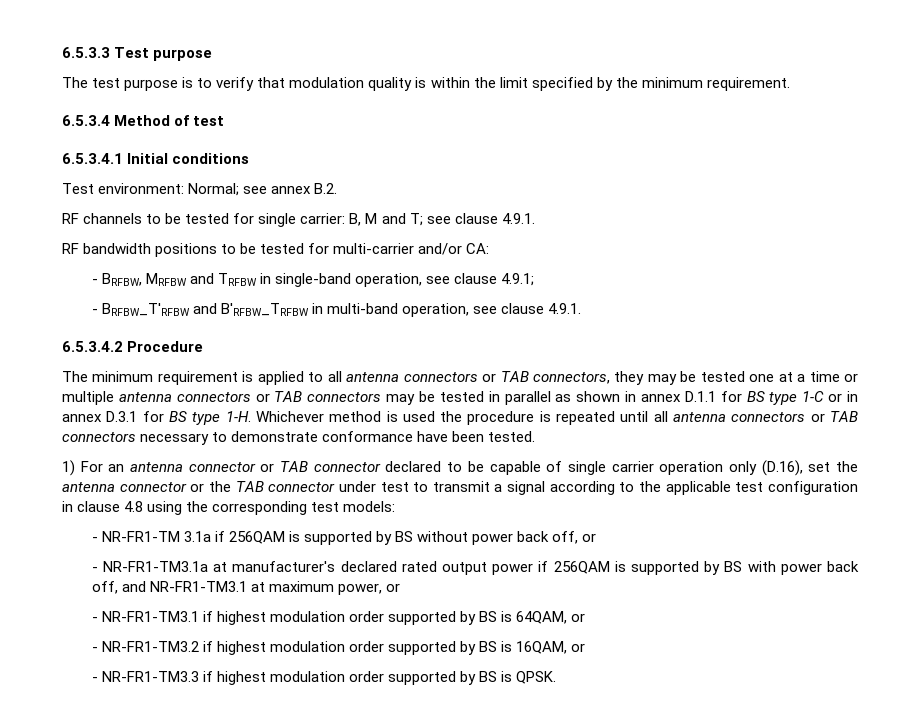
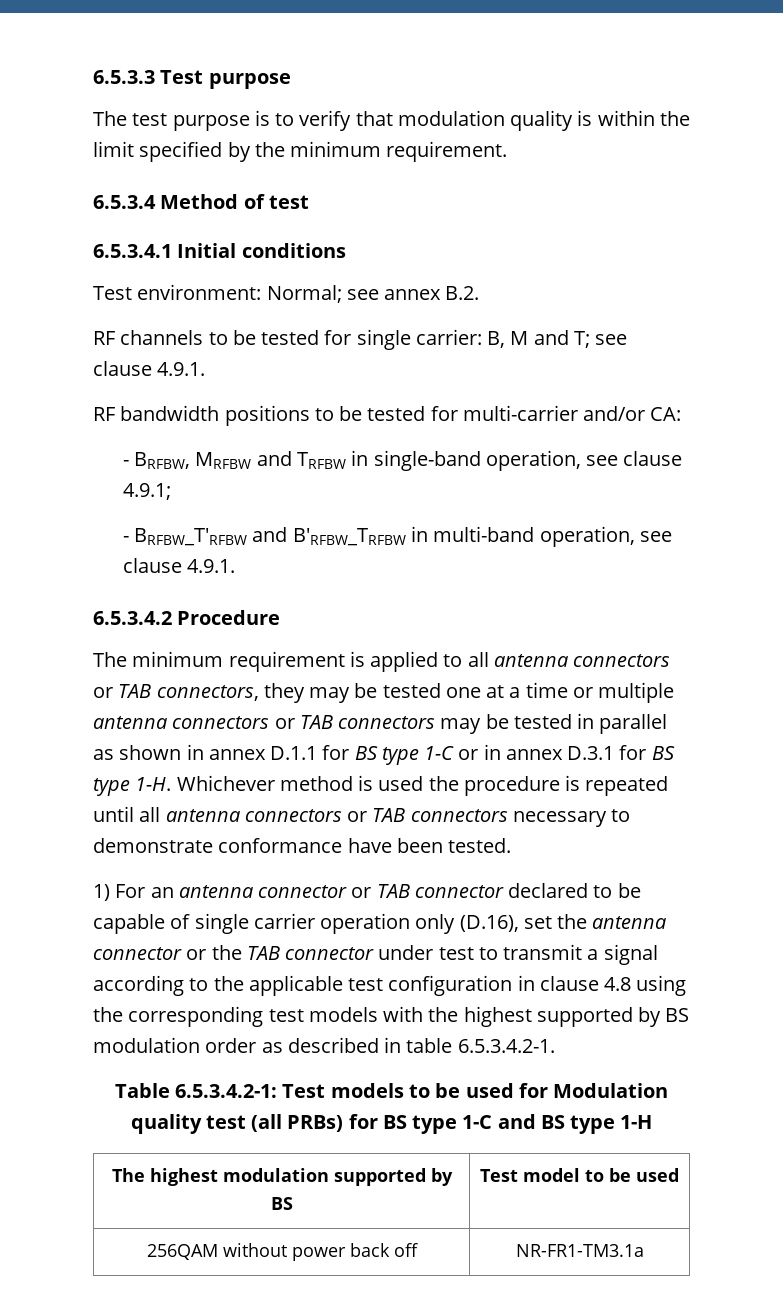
[343,501,396,512] [91,531,597,545] [91,561,860,575] [91,581,401,595] [91,611,586,625] [91,641,586,655] [91,671,557,685] models: // - NR-FR1-TM 3.1a if 256QAM is supported by BS without power back off, or // - NR-FR1-TM3.1a at manufacturer's declared rated output power if 256QAM is supported by BS with power back off, and NR-FR1-TM3.1 at maximum power, or // - NR-FR1-TM3.1 if highest modulation order supported by BS is 64QAM, or // - NR-FR1-TM3.2 if highest modulation order supported by BS is 16QAM, or // - NR-FR1-TM3.3 if highest modulation order supported by BS is QPSK. -> [308,1006,690,1027] [93,1037,555,1053] [114,1083,669,1098] [130,1114,653,1134] [111,1168,453,1186] [270,1197,293,1210] [480,1168,679,1182] [146,1243,418,1261] [515,1244,644,1257] models with the highest supported by BS modulation order as described in table 6.5.3.4.2-1. // Table 6.5.3.4.2-1: Test models to be used for Modulation quality test (all PRBs) for BS type 1-C and BS type 1-H // The highest modulation supported by BS | Test model to be used // 256QAM without power back off | NR-FR1-TM3.1a

